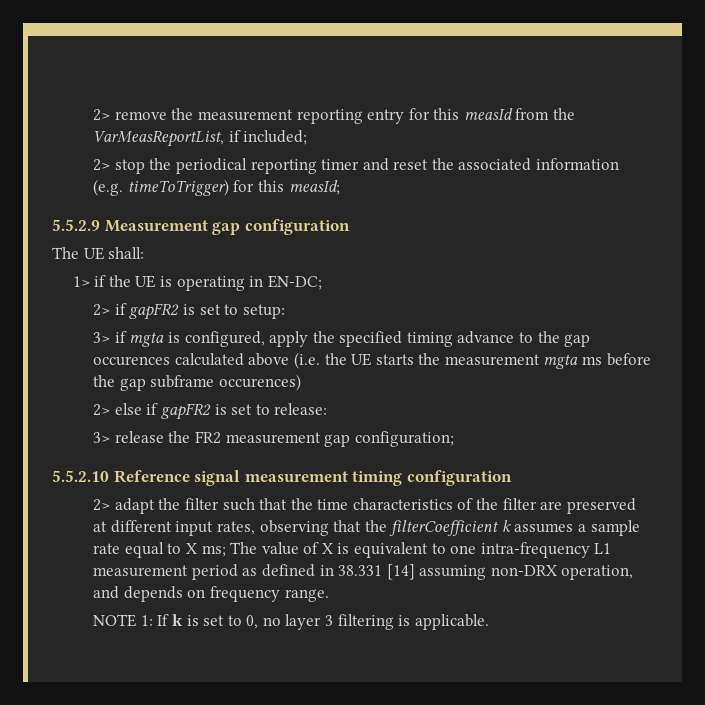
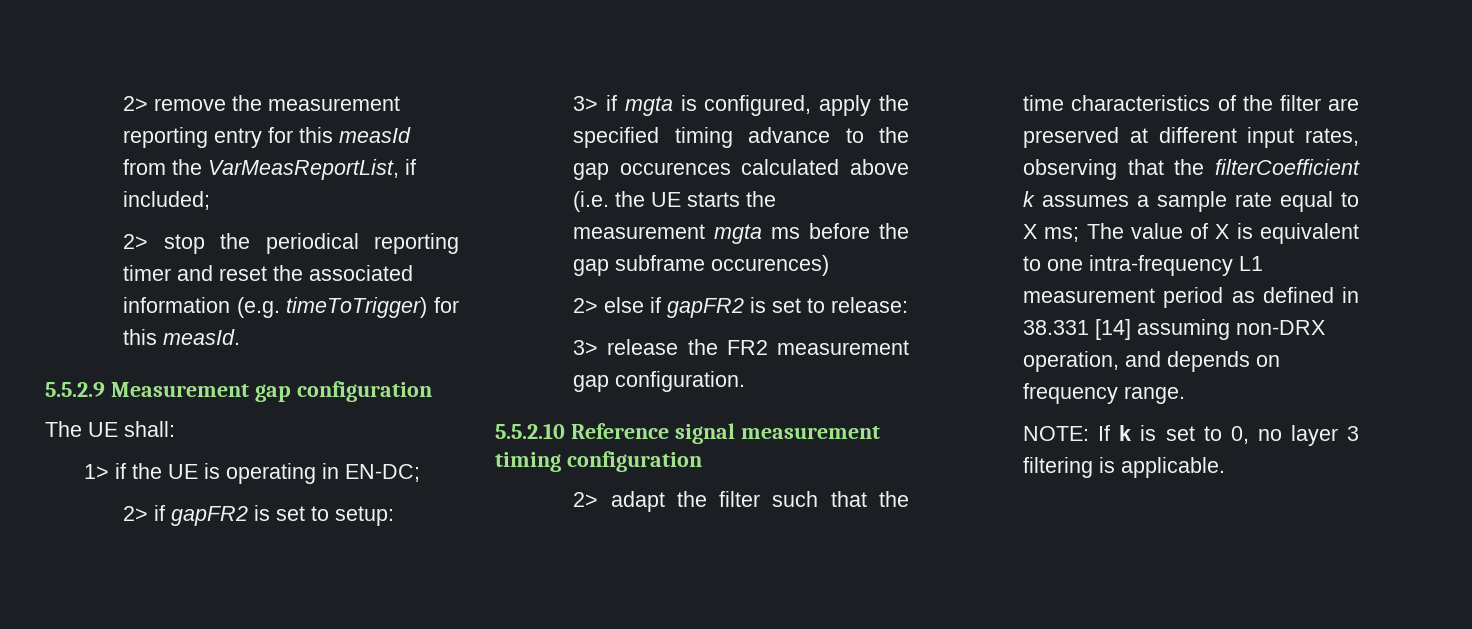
[288,180,340,195] measId; -> [163,329,241,345] measId.
[354,431,454,447] configuration; -> [615,371,746,392] configuration.
[93,614,153,627] NOTE 1: -> [1023,426,1090,441] NOTE:

